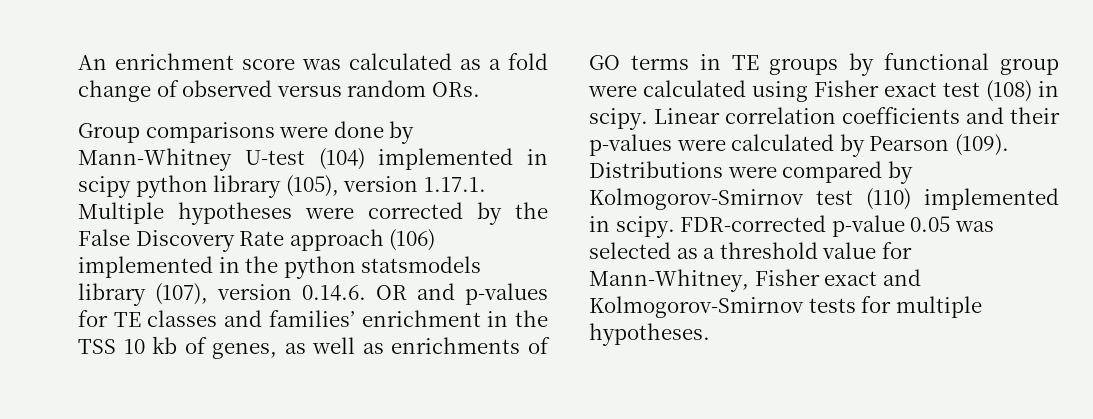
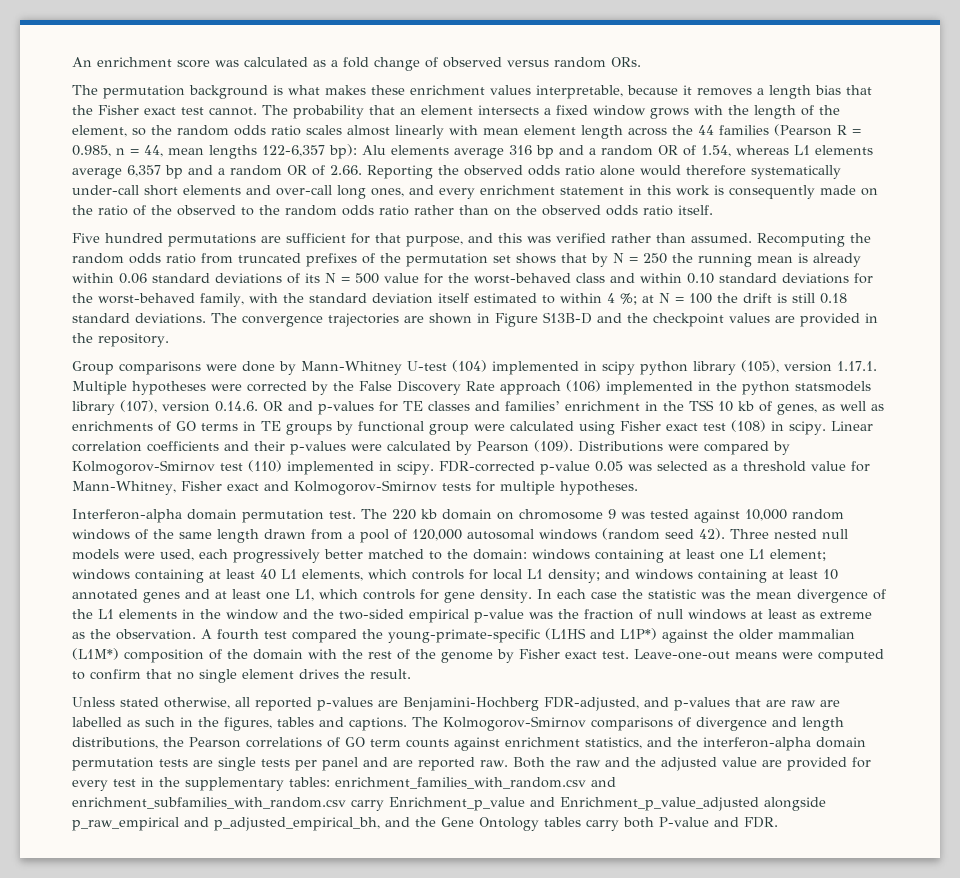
(480, 89) none -> [72,85,872,99] [72,105,840,119] [72,124,861,139] [72,144,873,159] [72,165,841,179] [72,185,878,199] [72,205,713,216] [72,233,871,247] [72,253,861,267] [72,273,873,284] [72,293,847,307] [72,312,878,327] [72,333,169,347] // The permutation background is what makes these enrichment values interpretable, because it removes a length bias that the Fisher exact test cannot. The probability that an element intersects a fixed window grows with the length of the element, so the random odds ratio scales almost linearly with mean element length across the 44 families (Pearson R = 0.985, n = 44, mean lengths 122-6,357 bp): Alu elements average 316 bp and a random OR of 1.54, whereas L1 elements average 6,357 bp and a random OR of 2.66. Reporting the observed odds ratio alone would therefore systematically under-call short elements and over-call long ones, and every enrichment statement in this work is consequently made on the ratio of the observed to the random odds ratio rather than on the observed odds ratio itself. // Five hundred permutations are sufficient for that purpose, and this was verified rather than assumed. Recomputing the random odds ratio from truncated prefixes of the permutation set shows that by N = 250 the running mean is already within 0.06 standard deviations of its N = 500 value for the worst-behaved class and within 0.10 standard deviations for the worst-behaved family, with the standard deviation itself estimated to within 4 %; at N = 100 the drift is still 0.18 standard deviations. The convergence trajectories are shown in Figure S13B-D and the checkpoint values are provided in the repository.
(710, 334) none -> [72,509,844,523] [72,528,848,543] [72,549,826,563] [72,569,838,583] [72,589,886,603] [72,609,872,623] [72,628,855,643] [72,648,884,663] [72,669,411,683] [72,697,840,711] [72,716,844,731] [72,737,866,751] [72,757,871,771] [72,777,616,791] [72,797,826,811] [72,817,778,831] // Interferon-alpha domain permutation test. The 220 kb domain on chromosome 9 was tested against 10,000 random windows of the same length drawn from a pool of 120,000 autosomal windows (random seed 42). Three nested null models were used, each progressively better matched to the domain: windows containing at least one L1 element; windows containing at least 40 L1 elements, which controls for local L1 density; and windows containing at least 10 annotated genes and at least one L1, which controls for gene density. In each case the statistic was the mean divergence of the L1 elements in the window and the two-sided empirical p-value was the fraction of null windows at least as extreme as the observation. A fourth test compared the young-primate-specific (L1HS and L1P*) against the older mammalian (L1M*) composition of the domain with the rest of the genome by Fisher exact test. Leave-one-out means were computed to confirm that no single element drives the result. // Unless stated otherwise, all reported p-values are Benjamini-Hochberg FDR-adjusted, and p-values that are raw are labelled as such in the figures, tables and captions. The Kolmogorov-Smirnov comparisons of divergence and length distributions, the Pearson correlations of GO term counts against enrichment statistics, and the interferon-alpha domain permutation tests are single tests per panel and are reported raw. Both the raw and the adjusted value are provided for every test in the supplementary tables: enrichment_families_with_random.csv and enrichment_subfamilies_with_random.csv carry Enrichment_p_value and Enrichment_p_value_adjusted alongside p_raw_empirical and p_adjusted_empirical_bh, and the Gene Ontology tables carry both P-value and FDR.

